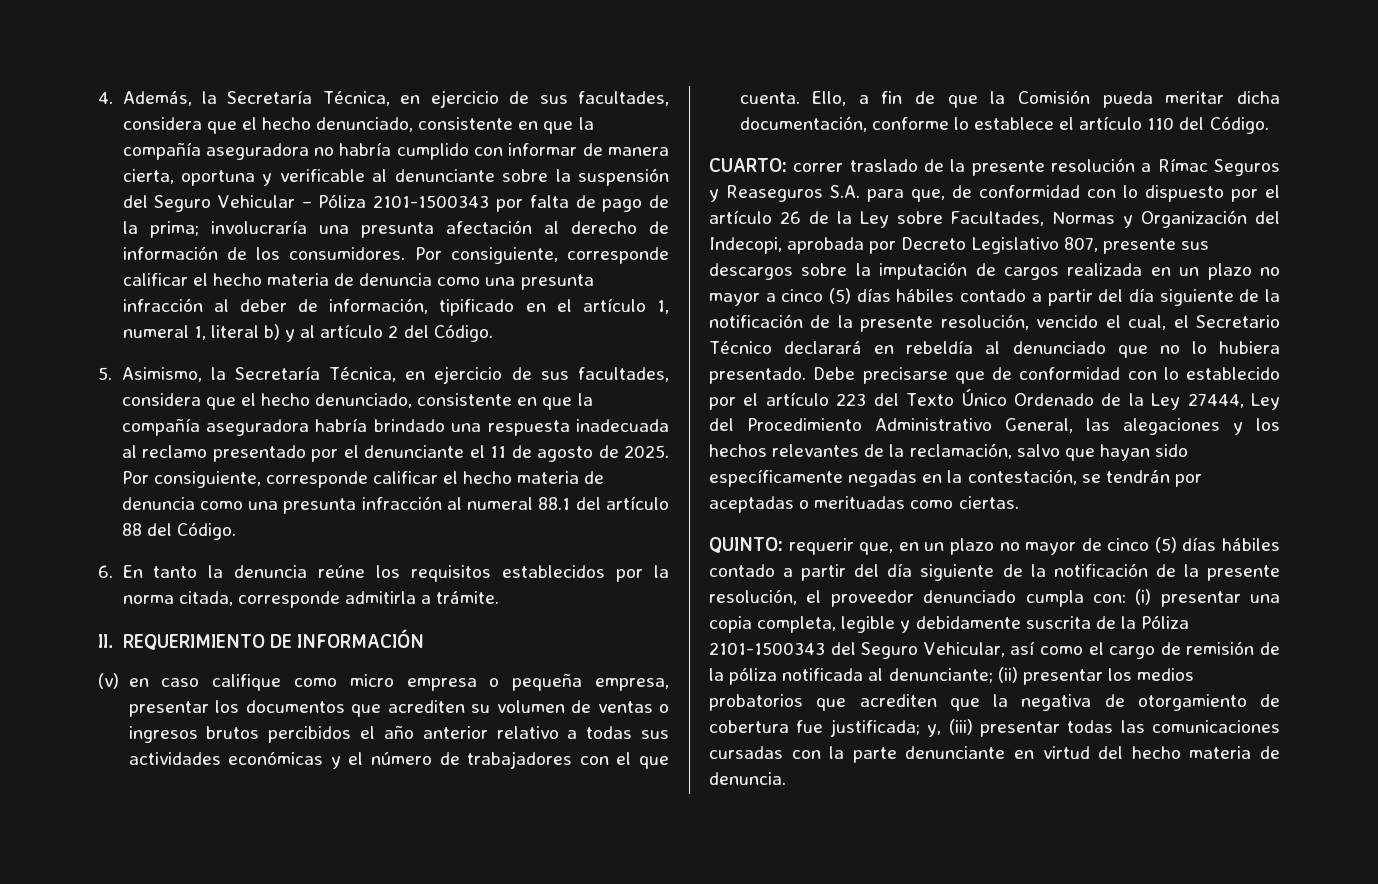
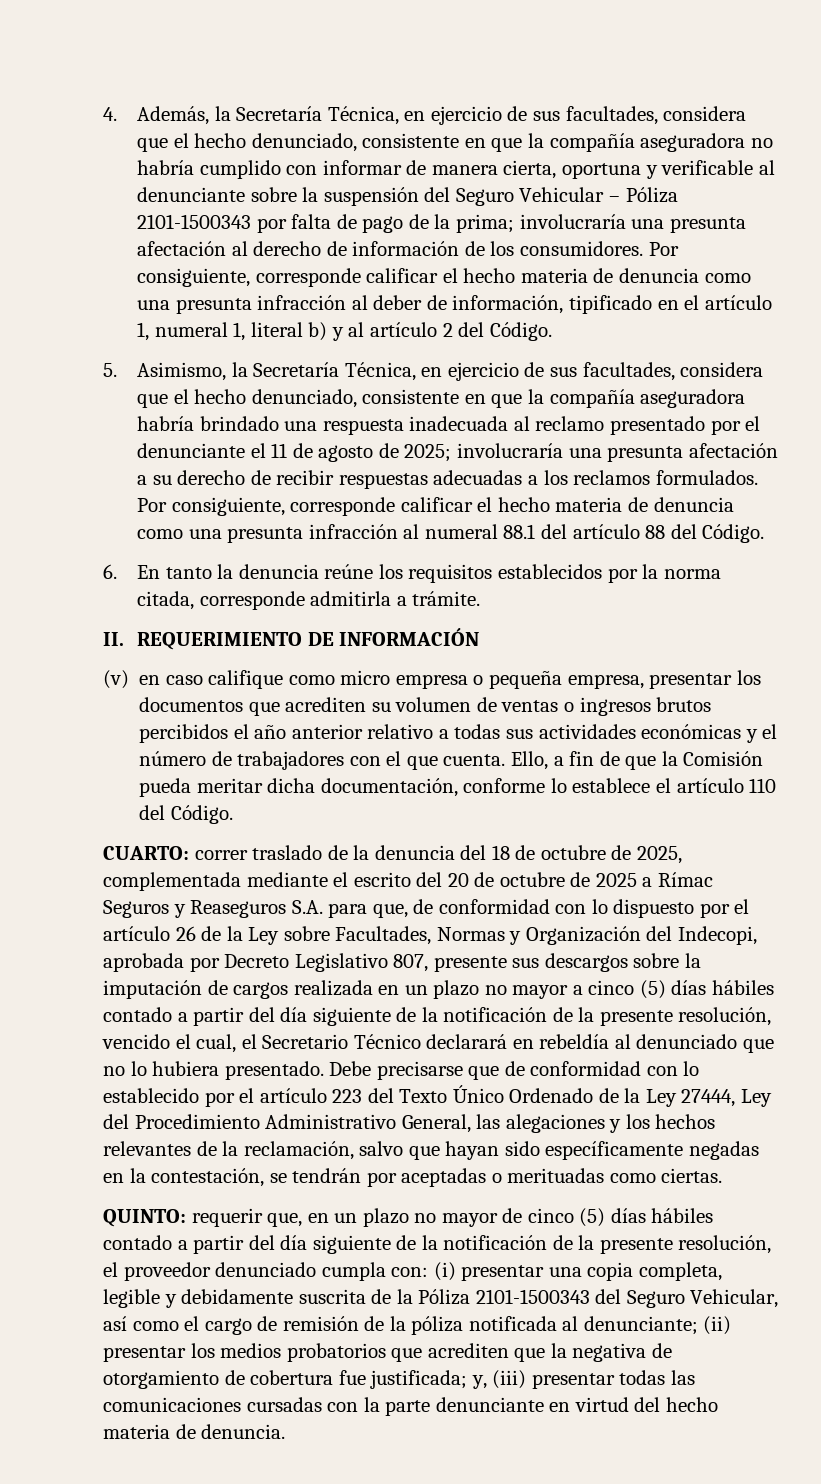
[624,445,669,458] 2025. -> [404,443,778,462] [137,470,758,489] 2025; involucraría una presunta afectación a su derecho de recibir respuestas adecuadas a los reclamos formulados.
[971,158,1135,176] presente resolución -> [374,845,682,864] [103,872,637,891] denuncia del 18 de octubre de 2025, complementada mediante el escrito del 20 de octubre de 2025

